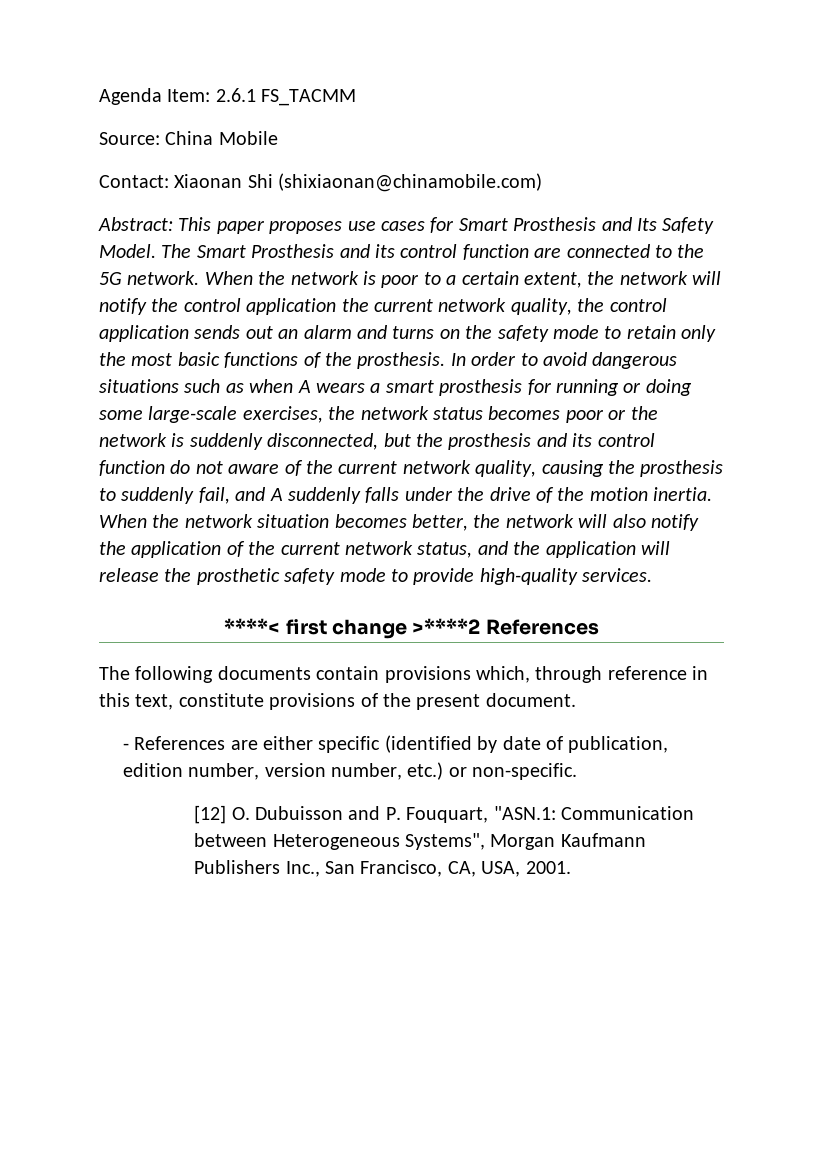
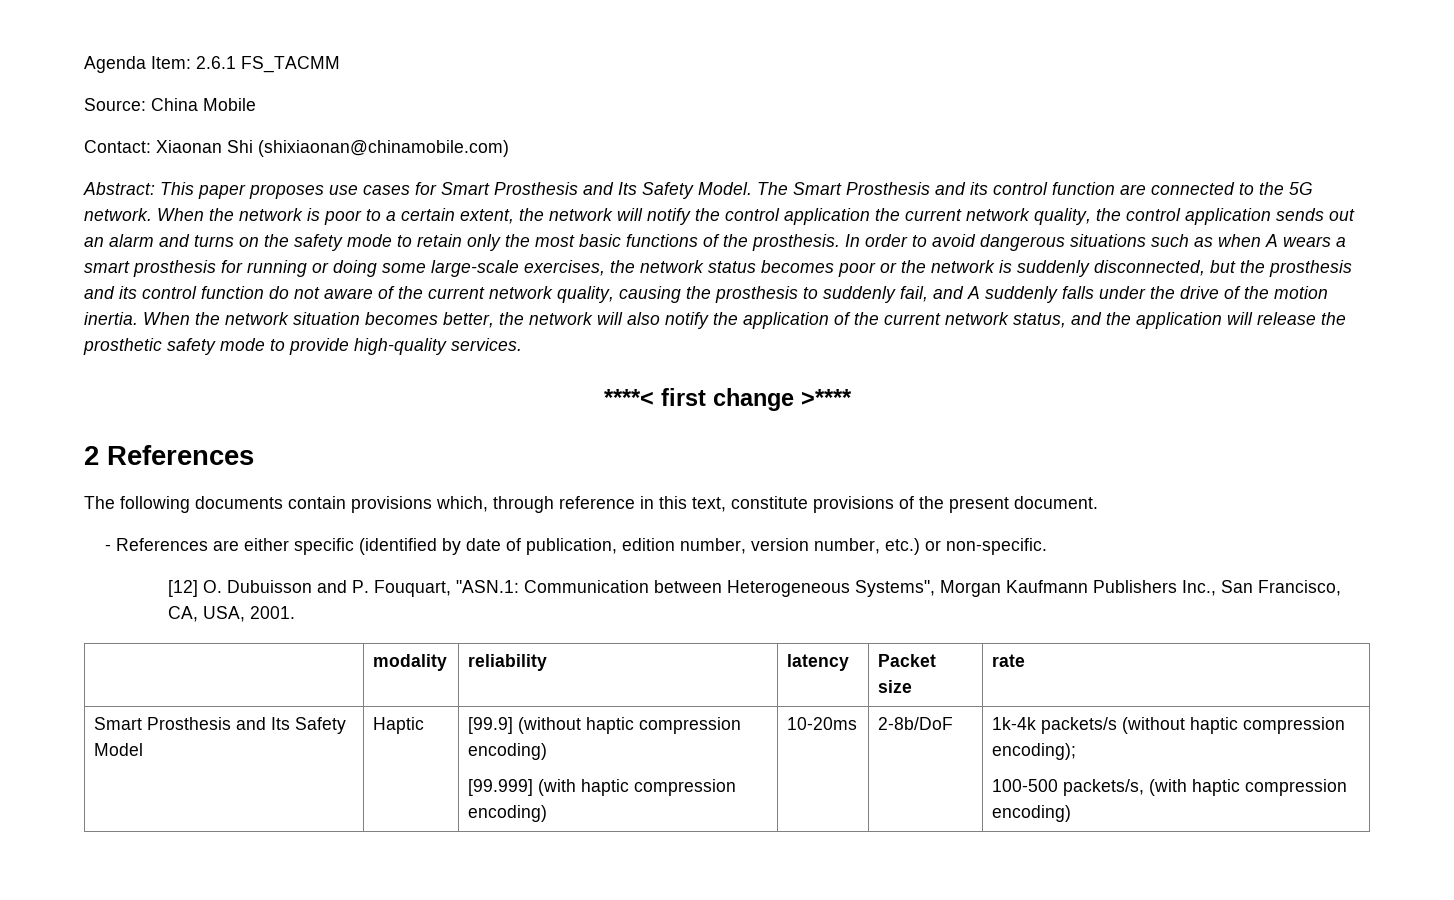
[412,618,481,634] >****2 -> [800,389,852,406] [84,446,99,465] >**** // 2
(571, 867) none -> [372,654,447,671] [467,654,547,671] [786,654,849,671] [877,654,936,667] [877,680,912,693] [991,654,1025,667] [93,717,346,734] [93,743,143,756] [372,717,424,734] [467,717,741,734] [467,743,547,760] [467,779,736,796] [467,805,547,822] [786,717,857,730] [877,717,953,730] [991,717,1345,734] [991,743,1076,760] [991,779,1347,796] [991,805,1071,822] // | modality | reliability | latency | Packet size | rate // Smart Prosthesis and Its Safety Model | Haptic | [99.9] (without haptic compression encoding) // [99.999] (with haptic compression encoding) | 10-20ms | 2-8b/DoF | 1k-4k packets/s (without haptic compression encoding); // 100-500 packets/s, (with haptic compression encoding)

